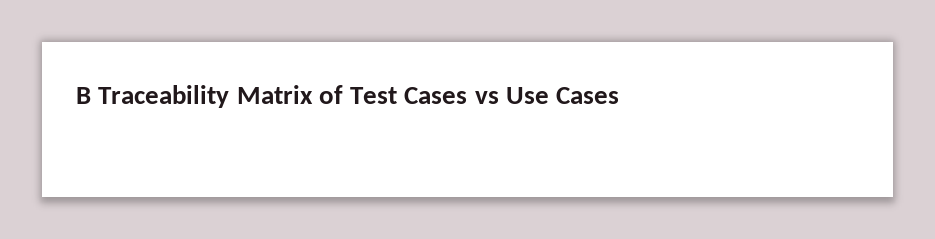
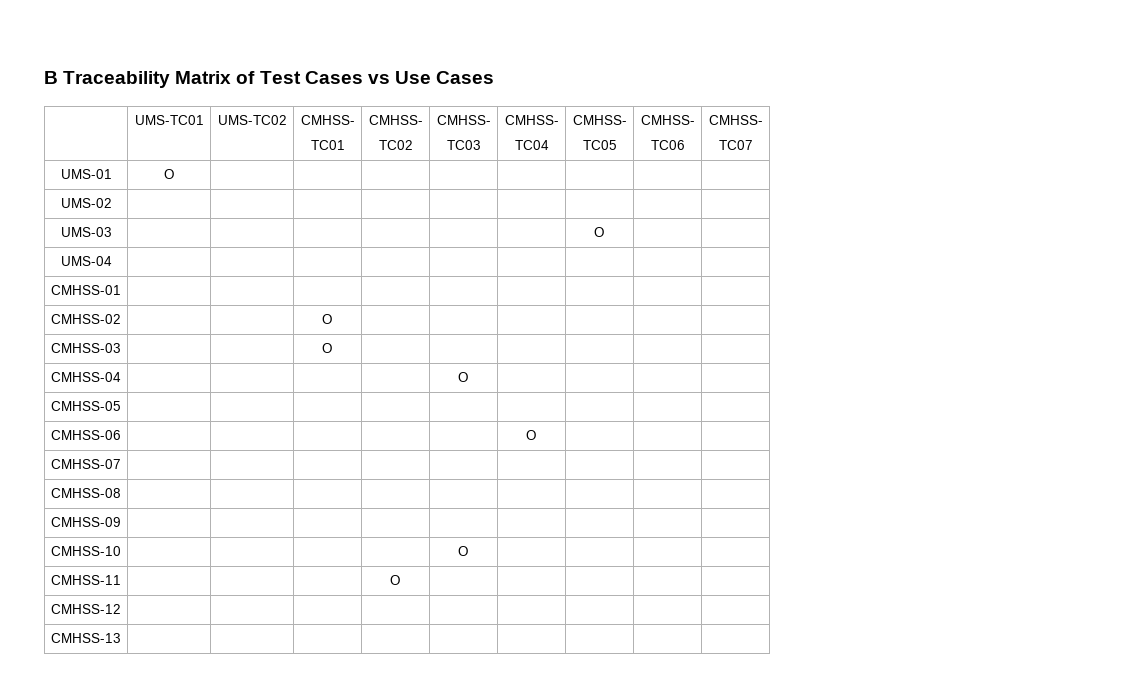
(620, 95) none -> [134,115,204,125] [217,115,287,125] [300,115,355,125] [310,140,345,150] [368,115,423,125] [378,140,413,150] [436,115,491,125] [446,140,481,150] [504,115,559,125] [514,140,549,150] [572,115,627,125] [582,140,617,150] [640,115,695,125] [650,140,685,150] [708,115,763,125] [718,140,753,150] [60,169,112,179] [163,169,175,179] [60,198,112,208] [60,227,112,237] [594,227,605,237] [60,256,112,266] [51,285,121,295] [51,314,121,324] [322,314,333,324] [51,343,121,353] [322,343,333,353] [51,372,121,382] [458,372,469,382] [51,401,121,411] [51,430,121,440] [526,430,537,440] [51,459,121,469] [51,488,121,498] [51,517,121,527] [51,546,121,556] [458,546,469,556] [51,575,121,585] [390,575,401,585] [51,604,121,614] [51,633,121,643] // | UMS-TC01 | UMS-TC02 | CMHSS- // TC01 | CMHSS- // TC02 | CMHSS- // TC03 | CMHSS- // TC04 | CMHSS- // TC05 | CMHSS- // TC06 | CMHSS- // TC07 // UMS-01 | O | | | | | | | | // UMS-02 | | | | | | | | | // UMS-03 | | | | | | | O | | // UMS-04 | | | | | | | | | // CMHSS-01 | | | | | | | | | // CMHSS-02 | | | O | | | | | | // CMHSS-03 | | | O | | | | | | // CMHSS-04 | | | | | O | | | | // CMHSS-05 | | | | | | | | | // CMHSS-06 | | | | | | O | | | // CMHSS-07 | | | | | | | | | // CMHSS-08 | | | | | | | | | // CMHSS-09 | | | | | | | | | // CMHSS-10 | | | | | O | | | | // CMHSS-11 | | | | O | | | | | // CMHSS-12 | | | | | | | | | // CMHSS-13 | | | | | | | | |

